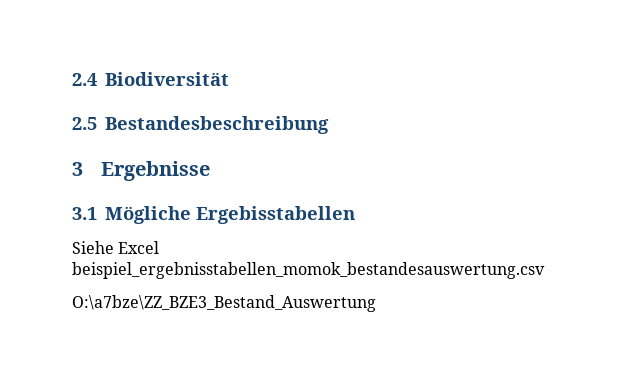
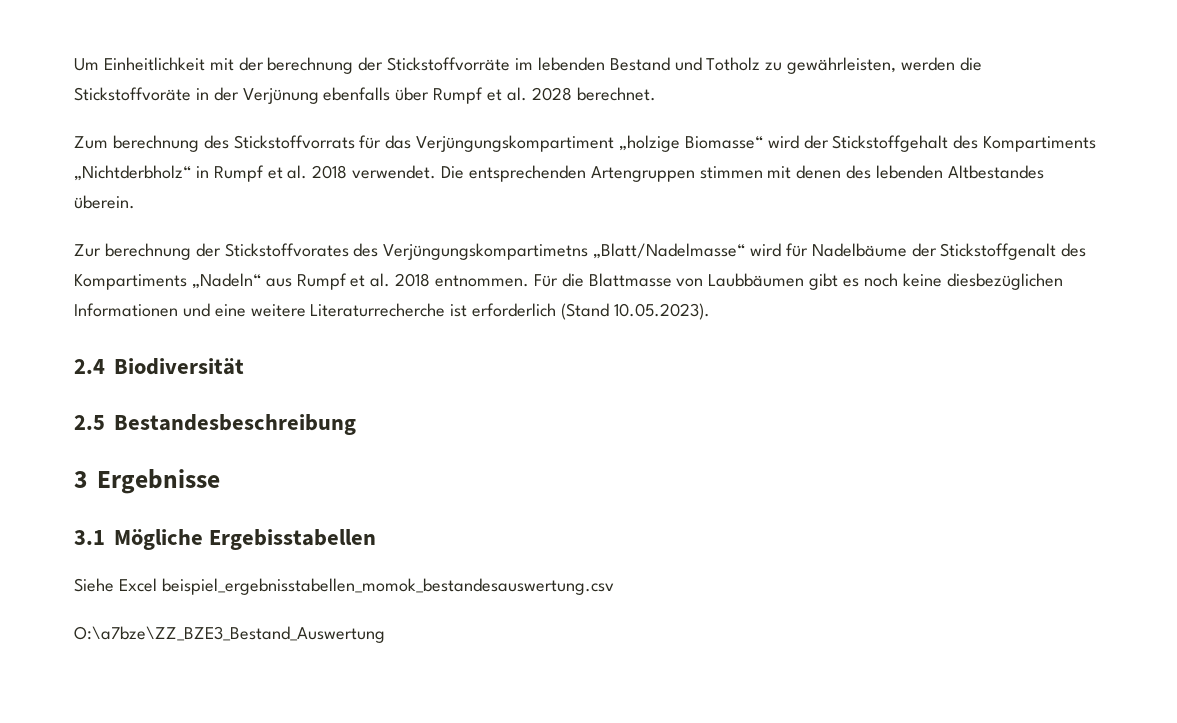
(72, 79) none -> [74,57,982,74] [74,87,656,104] [74,135,1097,152] [74,165,1044,182] [74,195,135,209] [74,243,1087,260] [74,273,1063,290] [74,303,710,320] Um Einheitlichkeit mit der berechnung der Stickstoffvorräte im lebenden Bestand und Totholz zu gewährleisten, werden die Stickstoffvoräte in der Verjünung ebenfalls über Rumpf et al. 2028 berechnet. // Zum berechnung des Stickstoffvorrats für das Verjüngungskompartiment „holzige Biomasse“ wird der Stickstoffgehalt des Kompartiments „Nichtderbholz“ in Rumpf et al. 2018 verwendet. Die entsprechenden Artengruppen stimmen mit denen des lebenden Altbestandes überein. // Zur berechnung der Stickstoffvorates des Verjüngungskompartimetns „Blatt/Nadelmasse“ wird für Nadelbäume der Stickstoffgenalt des Kompartiments „Nadeln“ aus Rumpf et al. 2018 entnommen. Für die Blattmasse von Laubbäumen gibt es noch keine diesbezüglichen Informationen und eine weitere Literaturrecherche ist erforderlich (Stand 10.05.2023). //

